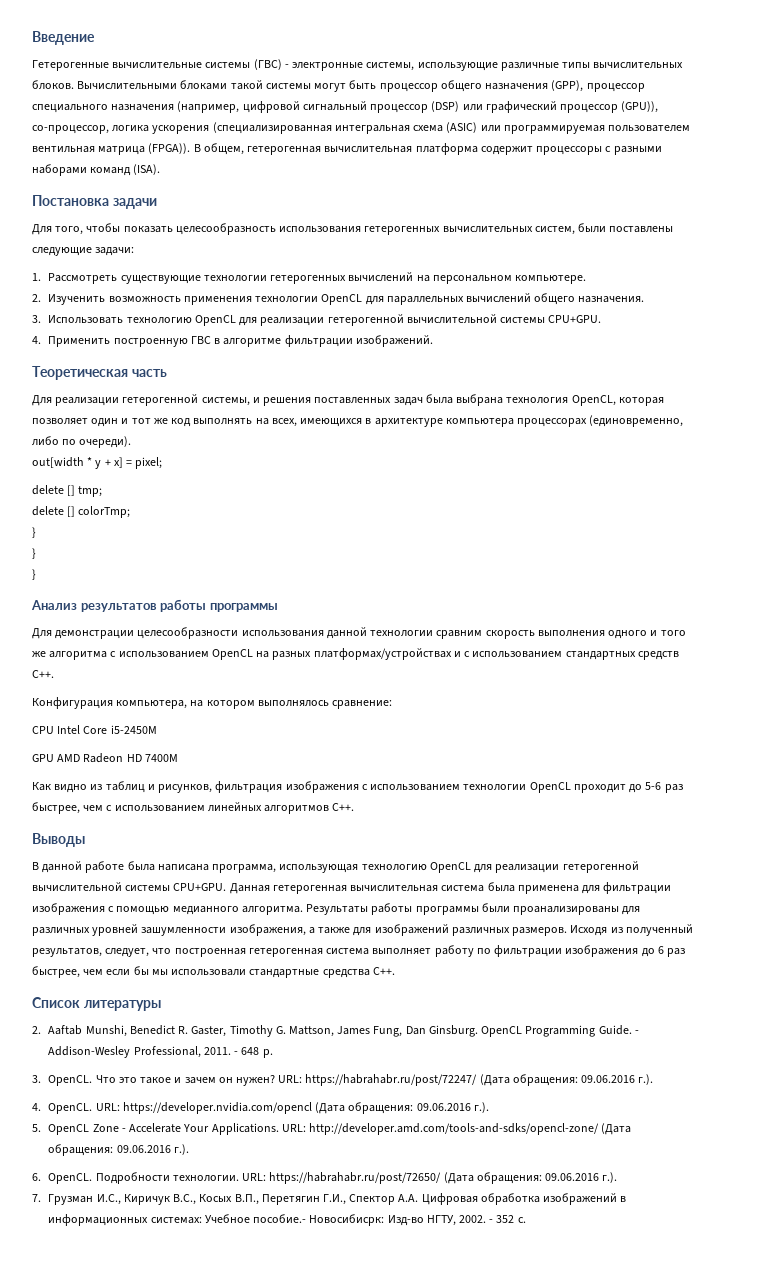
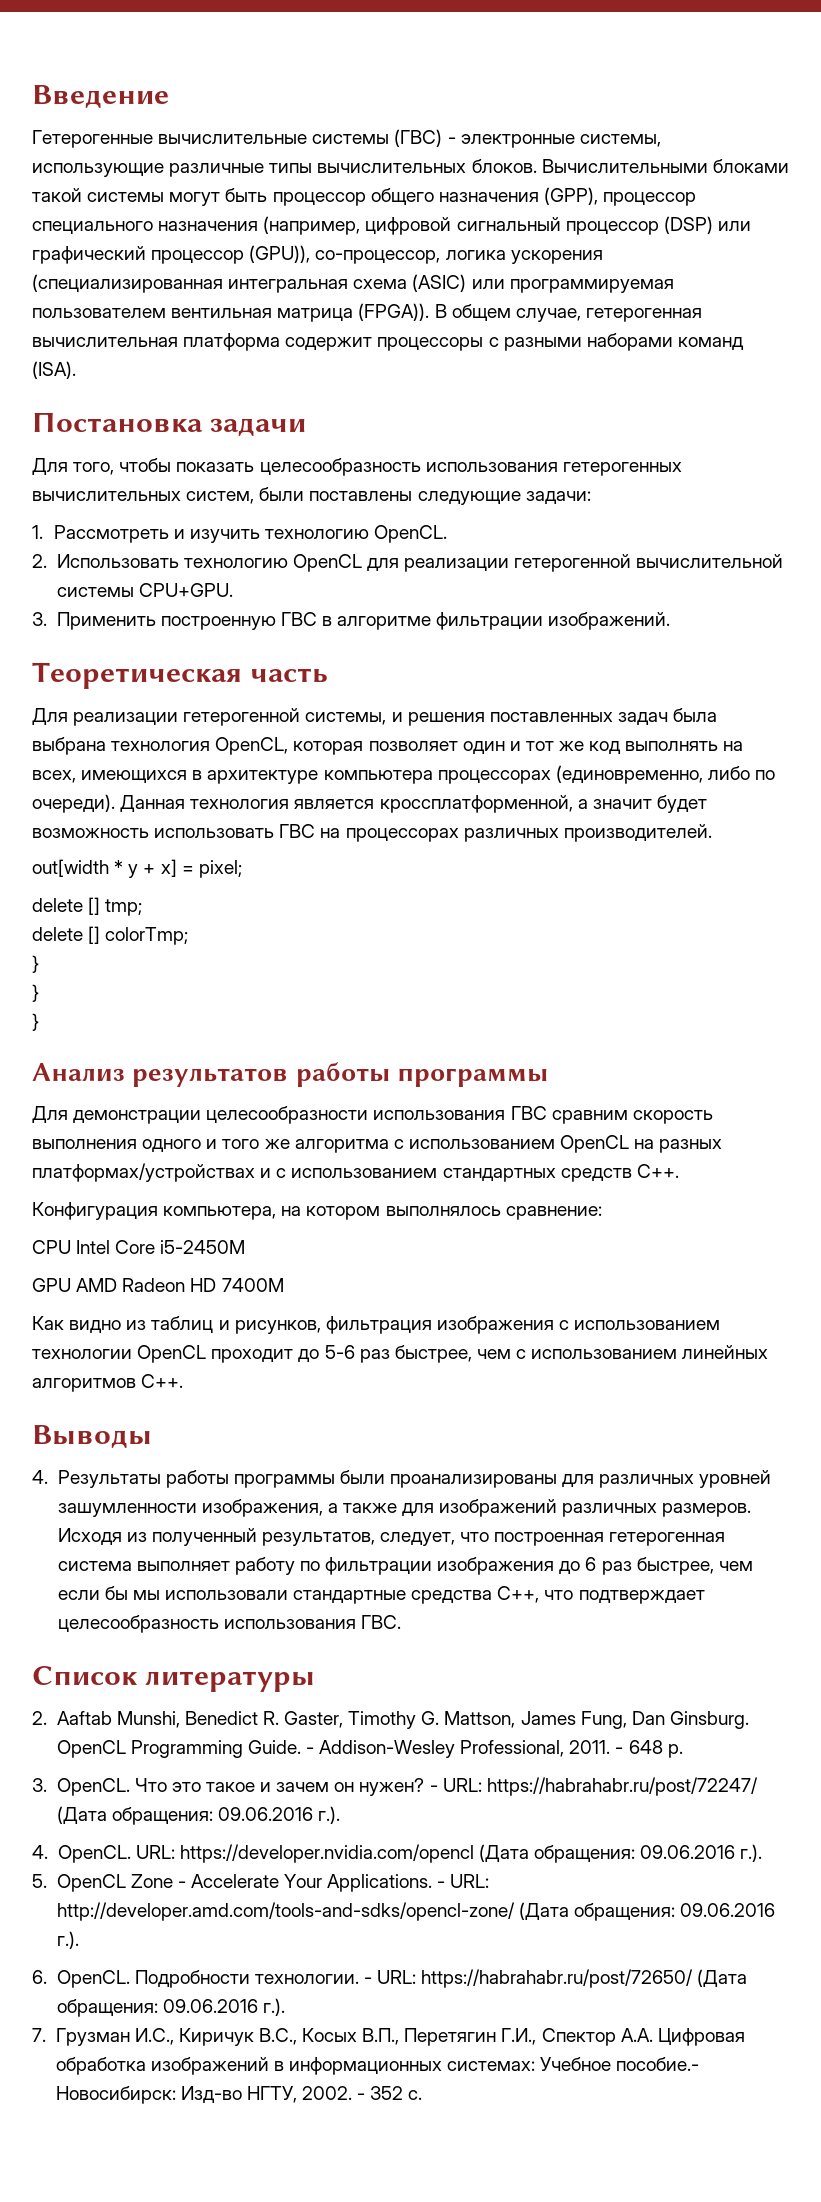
[203,143,244,155] общем, -> [451,304,581,322] общем случае,
[120,272,587,284] [32,293,645,305] [32,315,41,323] существующие технологии гетерогенных вычислений на персональном компьютере. // 2. Изученить возможность применения технологии OpenCL для параллельных вычислений общего назначения. // 3. -> [173,525,448,543] [32,554,47,568] и изучить технологию OpenCL. // 2.
[32,336,41,344] 4. -> [32,612,47,626] 3.
(132, 442) none -> [120,795,707,813] [32,824,712,842] Данная технология является кроссплатформенной, а значит будет возможность использовать ГВС на процессорах различных производителей.
[326,627,434,639] данной технологии -> [510,1106,547,1120] ГВС
[32,861,639,873] [32,882,672,894] [32,903,303,915] В данной работе была написана программа, использующая технологию OpenCL для реализации гетерогенной вычислительной системы CPU+GPU. Данная гетерогенная вычислительная система была применена для фильтрации изображения с помощью медианного алгоритма. -> [32,1470,48,1484] 4.
[372,967,395,975] С++. -> [497,1586,705,1604] [57,1615,401,1633] С++, что подтверждает целесообразность использования ГВС.
(276, 1080) none -> [429,1785,438,1792] -
(279, 1129) none -> [437,1881,446,1888] -
(239, 1178) none -> [363,1977,372,1984] -
[309,1214,385,1226] Новосибисрк: -> [55,2086,176,2104] Новосибирск:

